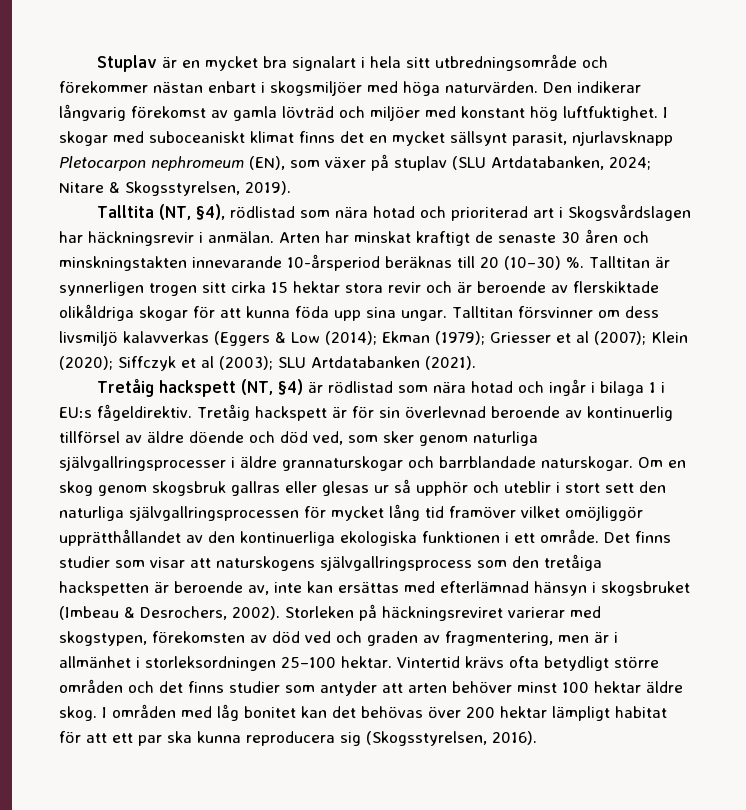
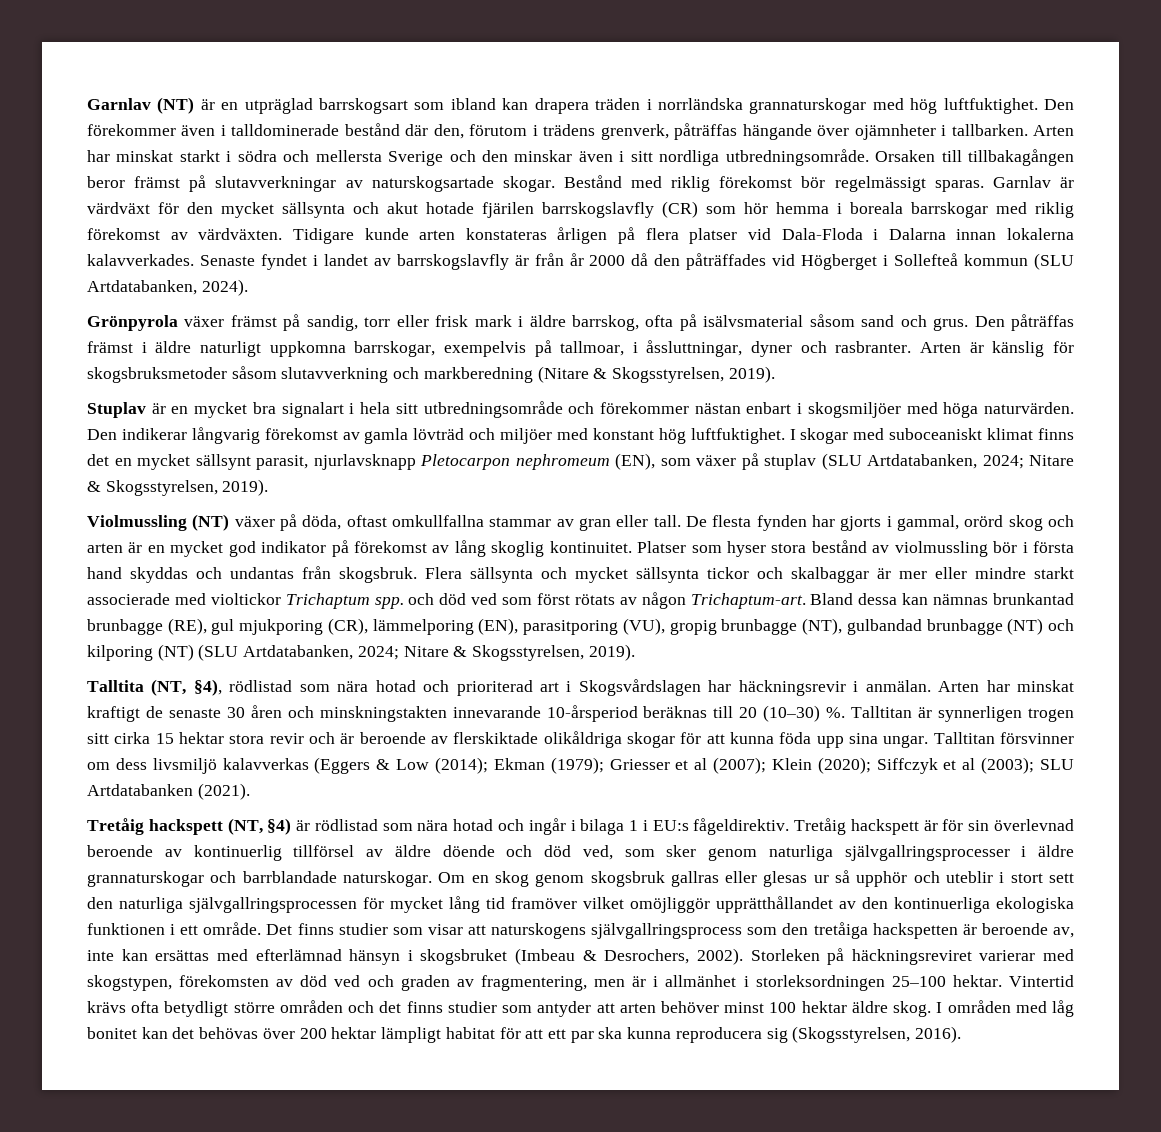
(96, 63) none -> [87,97,1074,114] [87,123,1075,140] [87,149,1075,166] [87,175,1074,192] [87,201,1074,218] [87,227,1074,244] [87,253,1074,270] [87,279,248,296] [87,314,1075,331] [87,340,1074,357] [87,366,775,383] Garnlav (NT) är en utpräglad barrskogsart som ibland kan drapera träden i norrländska grannaturskogar med hög luftfuktighet. Den förekommer även i talldominerade bestånd där den, förutom i trädens grenverk, påträffas hängande över ojämnheter i tallbarken. Arten har minskat starkt i södra och mellersta Sverige och den minskar även i sitt nordliga utbredningsområde. Orsaken till tillbakagången beror främst på slutavverkningar av naturskogsartade skogar. Bestånd med riklig förekomst bör regelmässigt sparas. Garnlav är värdväxt för den mycket sällsynta och akut hotade fjärilen barrskogslavfly (CR) som hör hemma i boreala barrskogar med riklig förekomst av värdväxten. Tidigare kunde arten konstateras årligen på flera platser vid Dala-Floda i Dalarna innan lokalerna kalavverkades. Senaste fyndet i landet av barrskogslavfly är från år 2000 då den påträffades vid Högberget i Sollefteå kommun (SLU Artdatabanken, 2024). // Grönpyrola växer främst på sandig, torr eller frisk mark i äldre barrskog, ofta på isälvsmaterial såsom sand och grus. Den påträffas främst i äldre naturligt uppkomna barrskogar, exempelvis på tallmoar, i åssluttningar, dyner och rasbranter. Arten är känslig för skogsbruksmetoder såsom slutavverkning och markberedning (Nitare & Skogsstyrelsen, 2019). //
(291, 188) none -> [87,514,1075,531] [87,540,1075,557] [87,566,1074,583] [87,592,1075,609] [87,618,1075,635] [87,644,635,661] // Violmussling (NT) växer på döda, oftast omkullfallna stammar av gran eller tall. De flesta fynden har gjorts i gammal, orörd skog och arten är en mycket god indikator på förekomst av lång skoglig kontinuitet. Platser som hyser stora bestånd av violmussling bör i första hand skyddas och undantas från skogsbruk. Flera sällsynta och mycket sällsynta tickor och skalbaggar är mer eller mindre starkt associerade med violtickor Trichaptum spp. och död ved som först rötats av någon Trichaptum-art. Bland dessa kan nämnas brunkantad brunbagge (RE), gul mjukporing (CR), lämmelporing (EN), parasitporing (VU), gropig brunbagge (NT), gulbandad brunbagge (NT) och kilporing (NT) (SLU Artdatabanken, 2024; Nitare & Skogsstyrelsen, 2019).

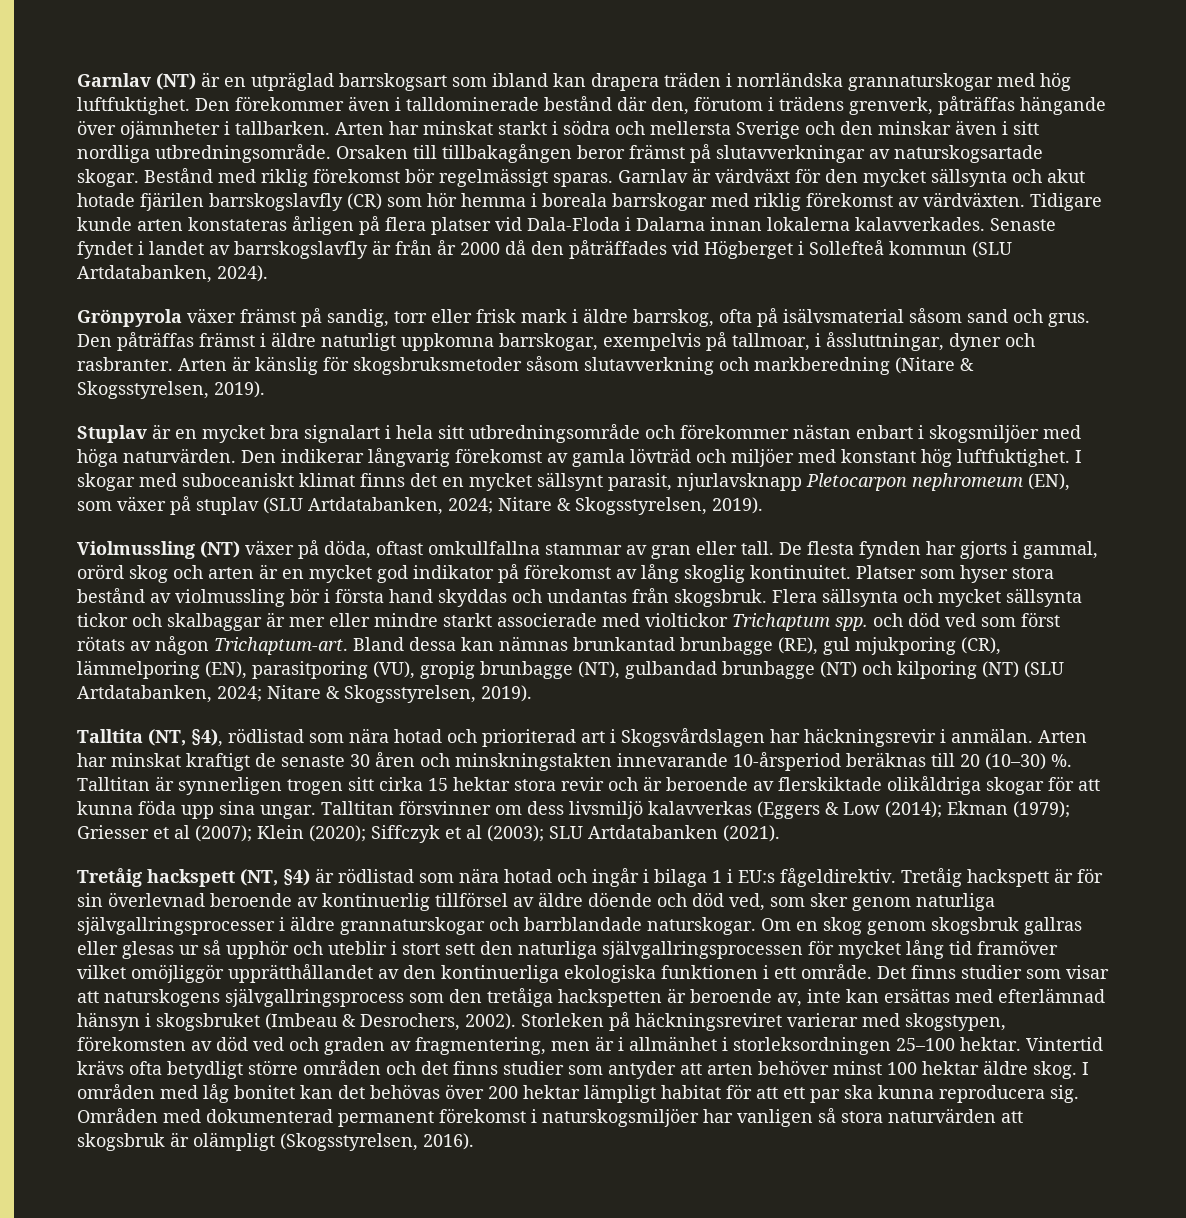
[766,1028,788,1043] sig -> [1050,1085,1079,1103] [77,1108,1023,1127] [77,1132,275,1151] sig. Områden med dokumenterad permanent förekomst i naturskogsmiljöer har vanligen så stora naturvärden att skogsbruk är olämpligt

